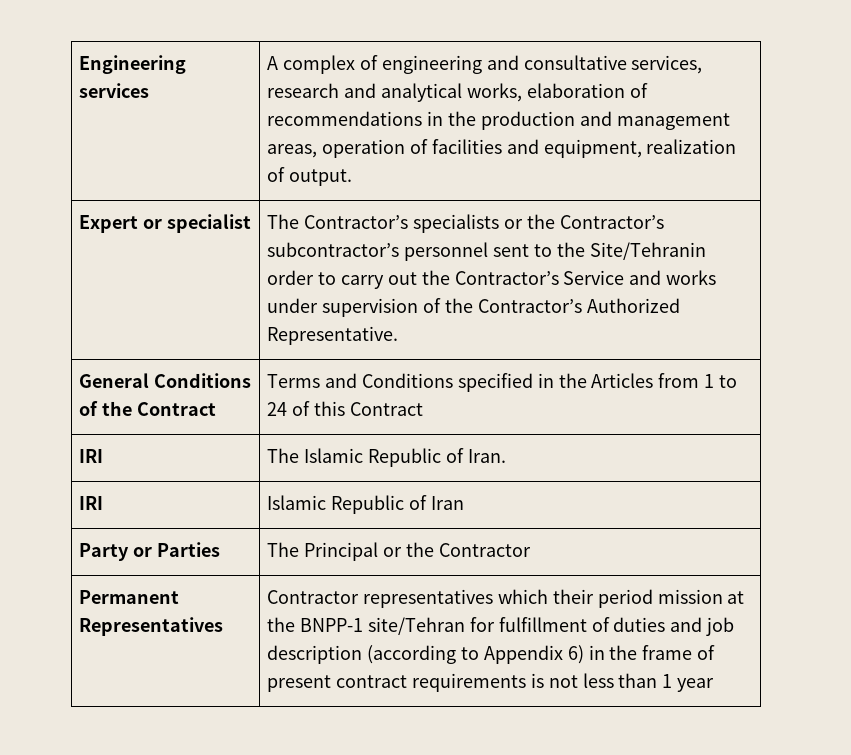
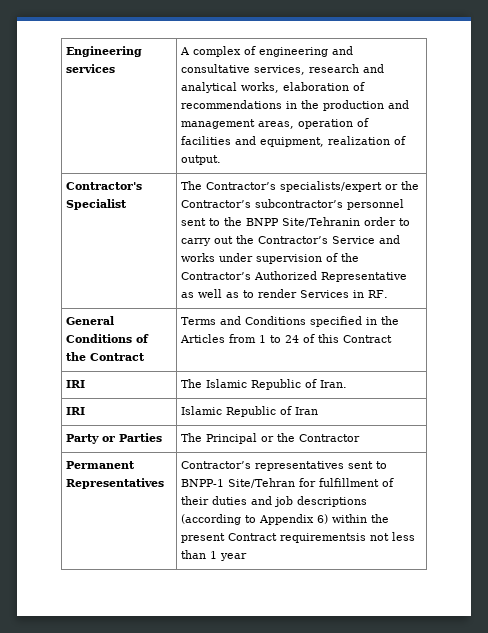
[79,214,252,233] Expert or specialist -> [66,182,143,190] [66,199,128,210] Contractor's Specialist
[413,214,500,233] specialists -> [280,181,383,192] specialists/expert
(585, 249) none -> [246,218,280,226] BNPP
[267,326,399,345] Representative. -> [321,272,408,282] [181,289,389,298] Representative as well as to render Services in RF.
[267,589,745,608] [267,617,466,635] Contractor representatives which their period mission at the BNPP-1 site/Tehran -> [181,461,388,471] [181,478,296,488] Contractor’s representatives sent to BNPP-1 Site/Tehran
(610, 624) none -> [181,496,210,505] their
[267,645,363,664] description -> [297,496,368,507] descriptions
[588,645,716,660] [267,673,544,692] in the frame of present contract requirements is -> [332,514,390,523] [181,533,367,543] within the present Contract requirementsis

